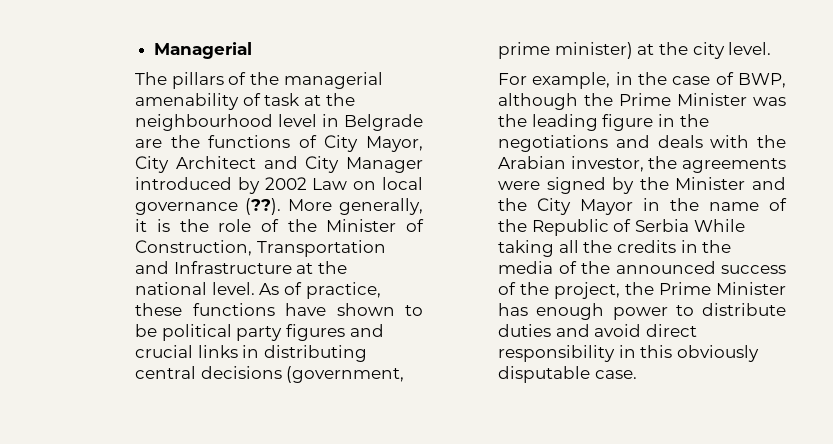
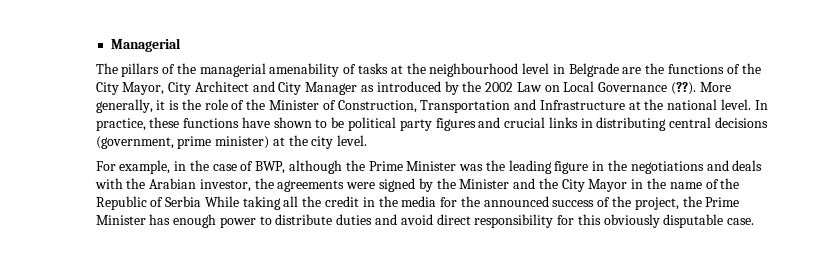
[264,93,301,106] task -> [357,63,388,74] tasks
(317, 141) none -> [741,63,761,74] the
(423, 165) none -> [360,85,374,92] as
(260, 185) none -> [462,81,482,92] the
[381,177,423,190] [135,202,239,215] local governance -> [563,81,668,92] Local Governance
[259,282,302,295] As of -> [754,100,768,110] In
[616,240,676,253] credits -> [324,196,359,207] credit
[558,261,577,274] of -> [440,197,458,207] for
[618,345,636,358] in -> [557,215,575,225] for

